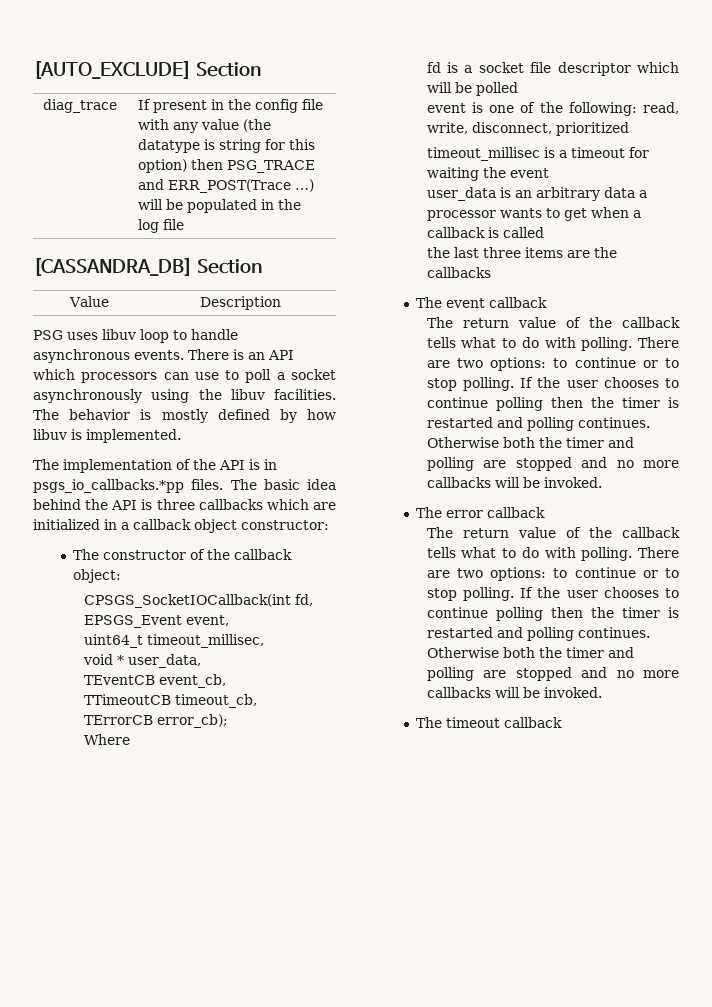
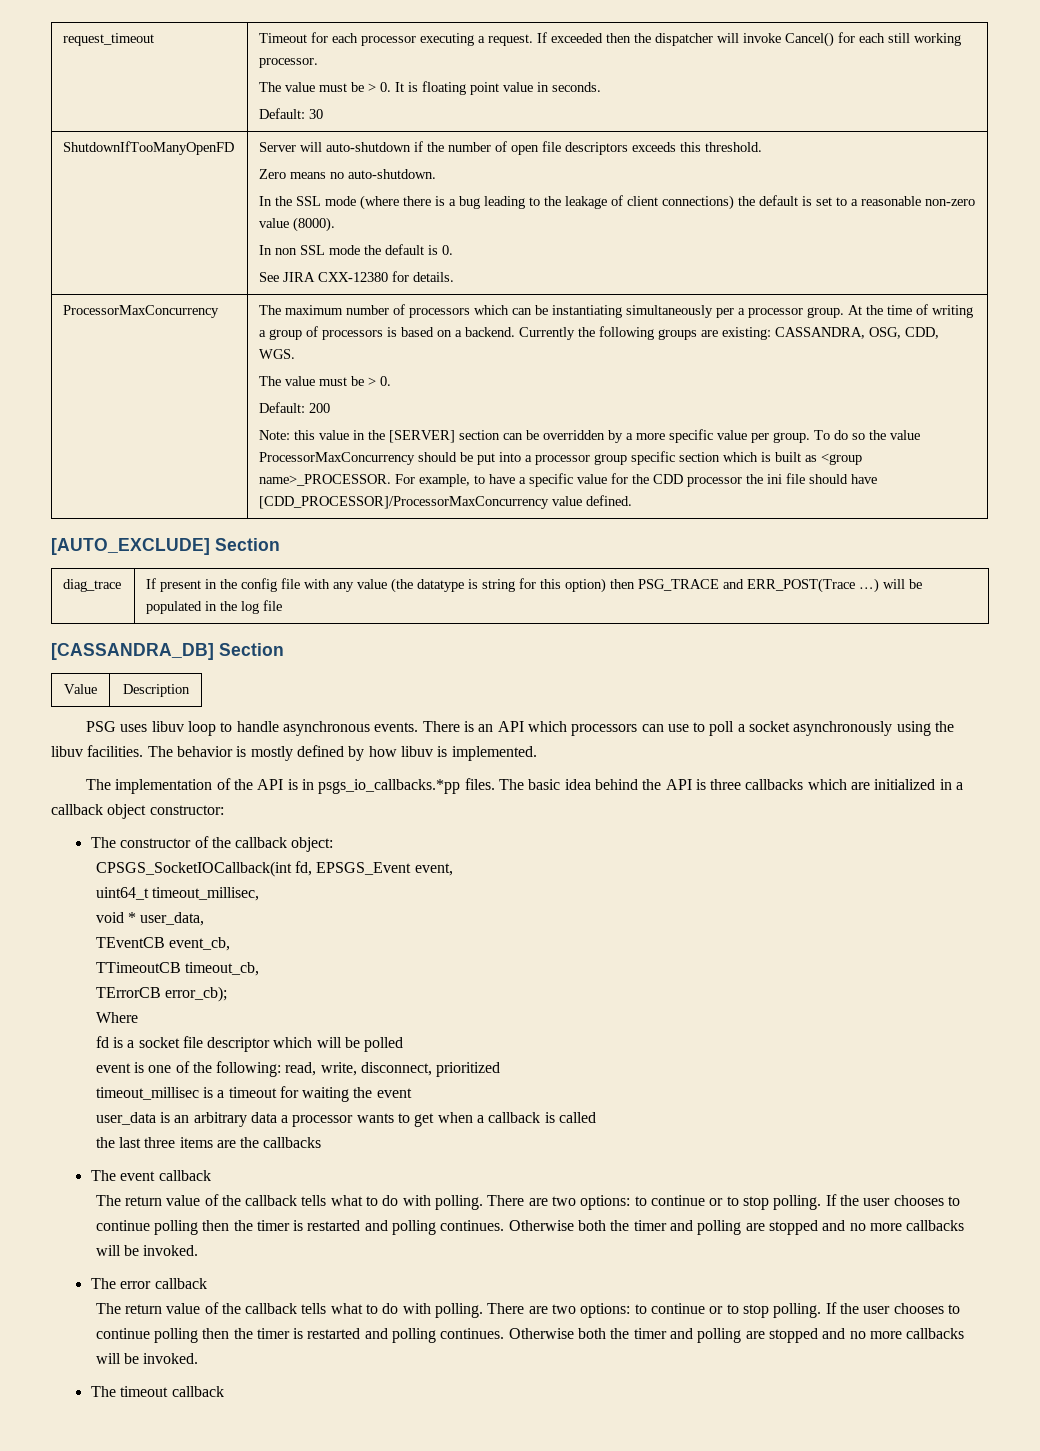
(33, 69) none -> [63,33,155,46] [259,32,962,47] [259,58,319,68] [259,81,602,95] [259,108,324,119] [63,141,235,155] [259,141,763,155] [259,169,437,179] [259,195,976,210] [259,217,336,232] [259,244,454,255] [259,271,455,282] [63,305,220,318] [259,304,974,318] [259,326,940,340] [259,349,296,359] [259,376,392,386] [259,402,331,413] [259,429,921,443] [259,451,863,465] [259,473,878,487] [259,495,633,509] request_timeout | Timeout for each processor executing a request. If exceeded then the dispatcher will invoke Cancel() for each still working processor. // The value must be > 0. It is floating point value in seconds. // Default: 30 // ShutdownIfTooManyOpenFD | Server will auto-shutdown if the number of open file descriptors exceeds this threshold. // Zero means no auto-shutdown. // In the SSL mode (where there is a bug leading to the leakage of client connections) the default is set to a reasonable non-zero value (8000). // In non SSL mode the default is 0. // See JIRA CXX-12380 for details. // ProcessorMaxConcurrency | The maximum number of processors which can be instantiating simultaneously per a processor group. At the time of writing a group of processors is based on a backend. Currently the following groups are existing: CASSANDRA, OSG, CDD, WGS. // The value must be > 0. // Default: 200 // Note: this value in the [SERVER] section can be overridden by a more specific value per group. To do so the value ProcessorMaxConcurrency should be put into a processor group specific section which is built as <group name>_PROCESSOR. For example, to have a specific value for the CDD processor the ini file should have [CDD_PROCESSOR]/ProcessorMaxConcurrency value defined. //

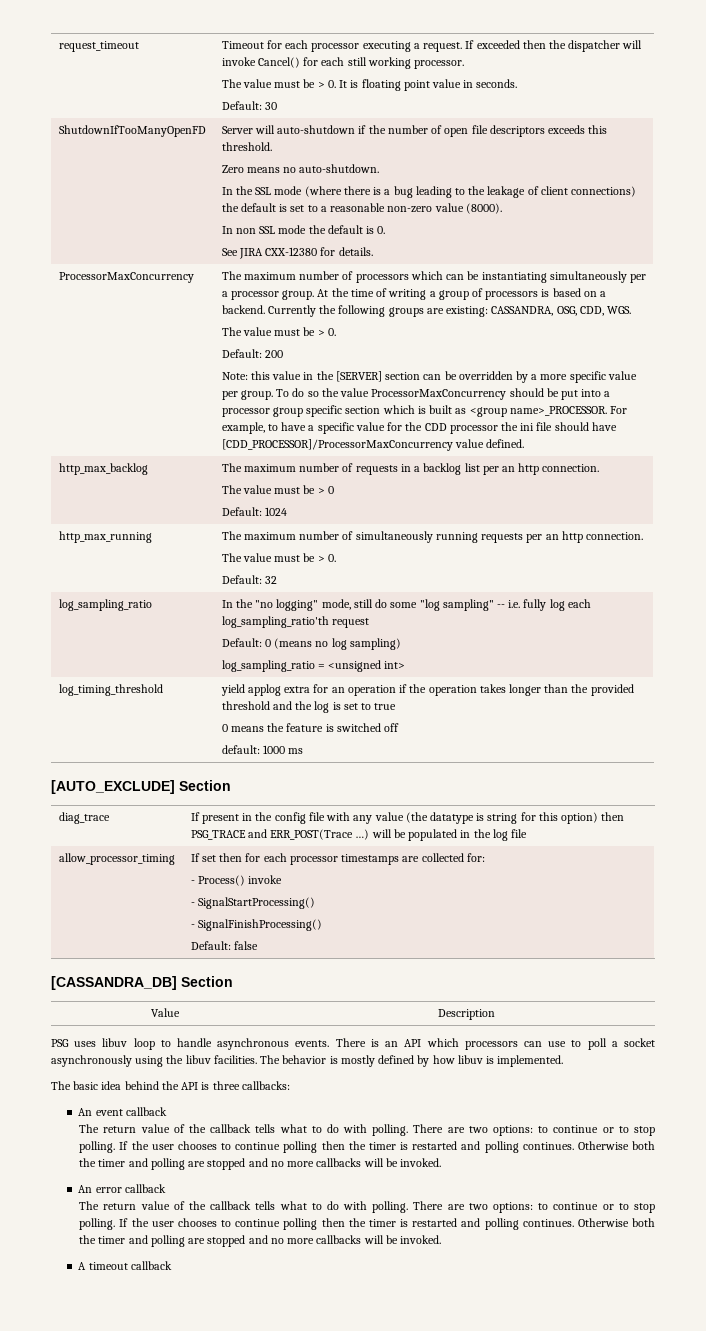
(633, 500) none -> [58,463,148,475] [221,463,600,475] [221,485,334,494] [221,507,287,516] [58,531,152,543] [221,531,643,543] [221,553,336,562] [221,575,277,584] [58,599,152,611] [221,599,591,611] [221,616,369,628] [221,638,401,650] [221,660,406,672] [58,684,163,696] [220,684,634,696] [221,701,397,713] [221,723,400,732] [221,745,304,754] // http_max_backlog | The maximum number of requests in a backlog list per an http connection. // The value must be > 0 // Default: 1024 // http_max_running | The maximum number of simultaneously running requests per an http connection. // The value must be > 0. // Default: 32 // log_sampling_ratio | In the "no logging" mode, still do some "log sampling" -- i.e. fully log each log_sampling_ratio'th request // Default: 0 (means no log sampling) // log_sampling_ratio = <unsigned int> // log_timing_threshold | yield applog extra for an operation if the operation takes longer than the provided threshold and the log is set to true // 0 means the feature is switched off // default: 1000 ms
(283, 605) none -> [58,853,175,865] [190,853,485,865] [190,875,283,886] [190,897,315,909] [190,919,322,931] [190,941,258,950] // allow_processor_timing | If set then for each processor timestamps are collected for: // - Process() invoke // - SignalStartProcessing() // - SignalFinishProcessing() // Default: false
[115,778,524,794] implementation of the API is in psgs_io_callbacks.*pp files. The -> (71, 1085) none
[745,779,964,790] [51,804,224,819] [90,836,334,852] [95,861,453,877] [95,887,259,901] [95,912,205,926] [95,937,230,951] [95,962,259,976] [95,986,227,1002] [95,1012,138,1023] [95,1036,404,1052] [95,1061,501,1077] [95,1086,412,1102] [95,1112,597,1127] [95,1137,322,1148] [90,1170,116,1181] callbacks which are initialized in a callback object constructor: // The constructor of the callback object: // CPSGS_SocketIOCallback(int fd, EPSGS_Event event, // uint64_t timeout_millisec, // void * user_data, // TEventCB event_cb, // TTimeoutCB timeout_cb, // TErrorCB error_cb); // Where // fd is a socket file descriptor which will be polled // event is one of the following: read, write, disconnect, prioritized // timeout_millisec is a timeout for waiting the event // user_data is an arbitrary data a processor wants to get when a callback is called // the last three items are the callbacks // The -> [241,1081,290,1090] [78,1108,93,1116] callbacks: // An
[90,1278,116,1289] The -> [78,1185,93,1193] An
[90,1386,116,1397] The -> [78,1262,87,1270] A

